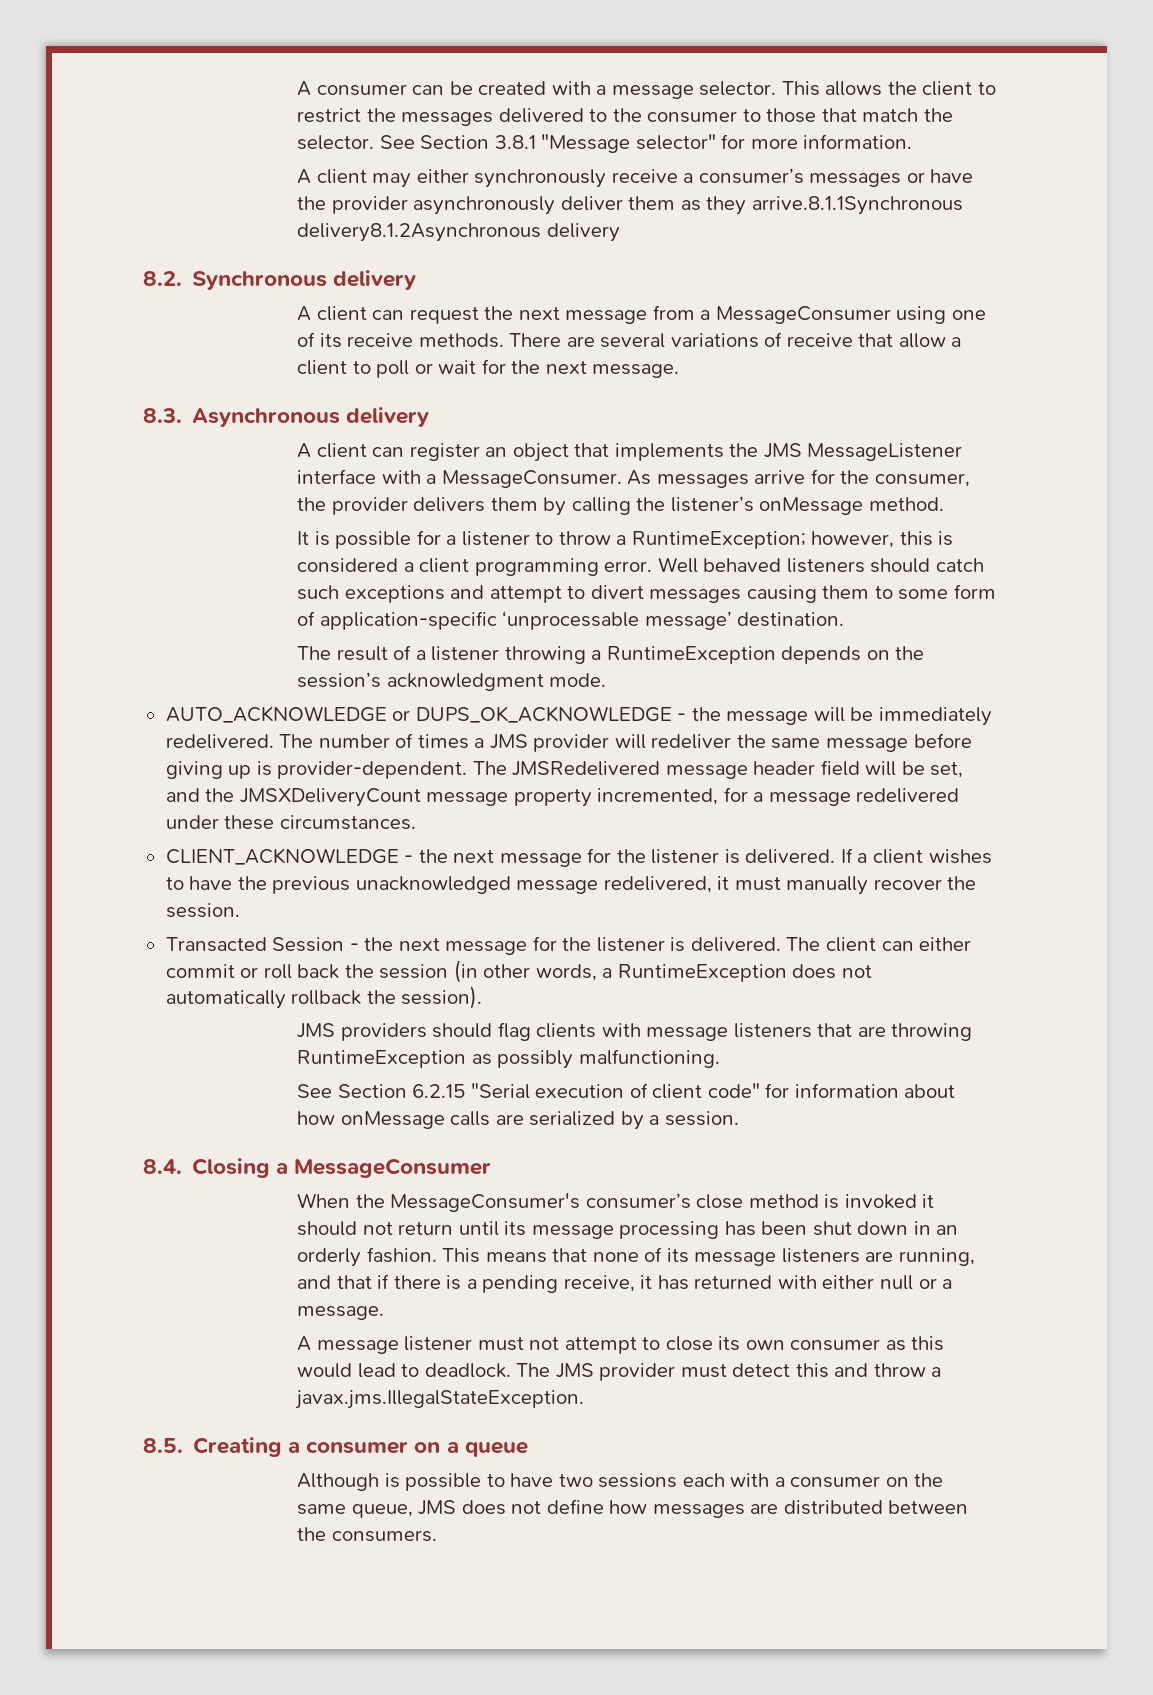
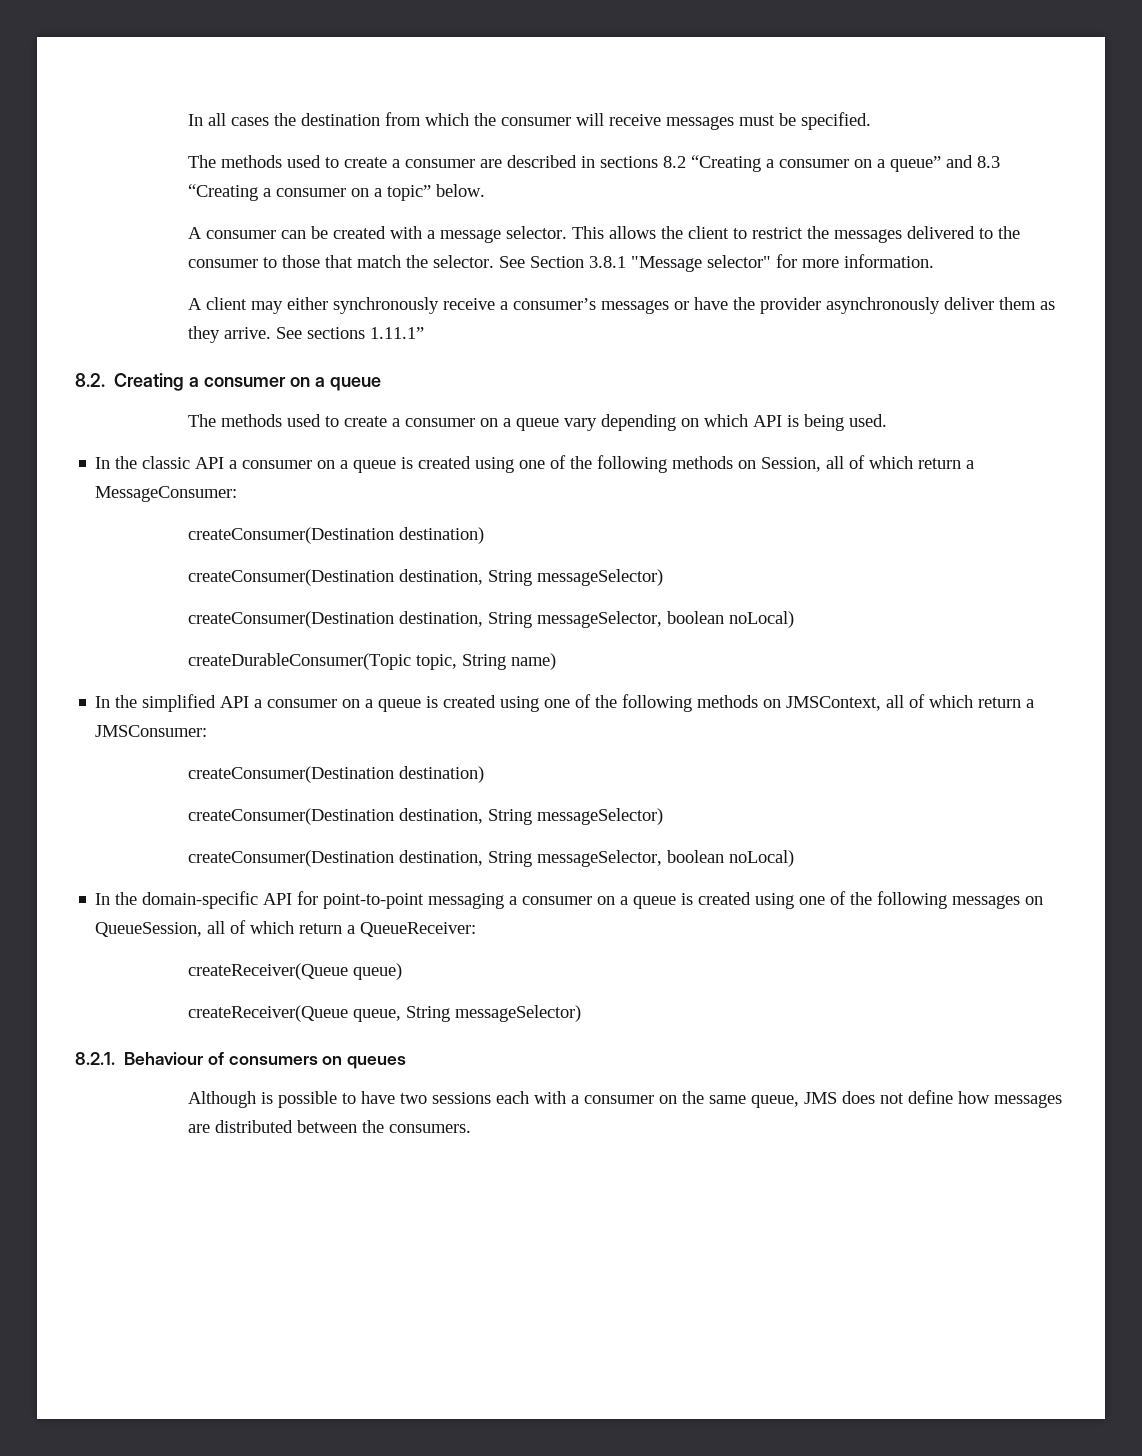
(297, 88) none -> [188,112,872,130] [188,155,1001,172] [188,184,486,201] In all cases the destination from which the consumer will receive messages must be specified. // The methods used to create a consumer are described in sections 8.2 “Creating a consumer on a queue” and 8.3 “Creating a consumer on a topic” below. //
[751,196,963,215] [297,223,620,242] [143,270,417,290] [297,305,986,324] [297,332,962,348] [297,359,680,378] [143,407,430,427] [297,443,963,462] [297,469,970,488] [297,496,944,516] [297,530,954,549] [297,557,984,576] [297,584,996,603] [297,611,845,630] [297,645,925,664] [297,672,607,691] [165,706,992,726] [165,733,972,752] [165,760,964,779] [165,787,960,807] [165,815,416,830] [165,848,992,867] [165,876,977,895] [165,903,240,918] [165,936,972,955] [165,960,872,983] [165,986,483,1009] [297,1022,973,1041] [297,1049,720,1069] [297,1083,956,1099] [297,1111,739,1130] [143,1158,492,1178] [297,1193,935,1212] [297,1221,959,1239] [297,1247,975,1267] [297,1274,953,1293] [297,1306,385,1320] [297,1336,945,1354] [297,1363,942,1381] [295,1390,585,1409] [143,1438,183,1453] arrive.8.1.1Synchronous delivery8.1.2Asynchronous delivery // 8.2. Synchronous delivery // A client can request the next message from a MessageConsumer using one of its receive methods. There are several variations of receive that allow a client to poll or wait for the next message. // 8.3. Asynchronous delivery // A client can register an object that implements the JMS MessageListener interface with a MessageConsumer. As messages arrive for the consumer, the provider delivers them by calling the listener’s onMessage method. // It is possible for a listener to throw a RuntimeException; however, this is considered a client programming error. Well behaved listeners should catch such exceptions and attempt to divert messages causing them to some form of application-specific ‘unprocessable message’ destination. // The result of a listener throwing a RuntimeException depends on the session’s acknowledgment mode. // AUTO_ACKNOWLEDGE or DUPS_OK_ACKNOWLEDGE - the message will be immediately redelivered. The number of times a JMS provider will redeliver the same message before giving up is provider-dependent. The JMSRedelivered message header field will be set, and the JMSXDeliveryCount message property incremented, for a message redelivered under these circumstances. // CLIENT_ACKNOWLEDGE - the next message for the listener is delivered. If a client wishes to have the previous unacknowledged message redelivered, it must manually recover the session. // Transacted Session - the next message for the listener is delivered. The client can either commit or roll back the session (in other words, a RuntimeException does not automatically rollback the session). // JMS providers should flag clients with message listeners that are throwing RuntimeException as possibly malfunctioning. // See Section 6.2.15 "Serial execution of client code" for information about how onMessage calls are serialized by a session. // 8.4. Closing a MessageConsumer // When the MessageConsumer's consumer’s close method is invoked it should not return until its message processing has been shut down in an orderly fashion. This means that none of its message listeners are running, and that if there is a pending receive, it has returned with either null or a message. // A message listener must not attempt to close its own consumer as this would lead to deadlock. The JMS provider must detect this and throw a javax.jms.IllegalStateException. // 8.5. -> [224,327,425,339] [75,373,105,387] arrive. See sections 1.11.1” // 8.2.
(528, 1449) none -> [188,414,888,431] [95,455,975,473] [95,486,238,502] [188,527,485,544] [188,569,664,586] [188,611,795,628] [188,653,557,670] [95,694,1035,712] [95,725,208,737] [188,766,485,783] [188,808,664,825] [188,850,795,867] [95,891,1044,909] [95,920,477,937] [188,963,403,980] [188,1005,582,1022] [75,1052,407,1069] // The methods used to create a consumer on a queue vary depending on which API is being used. // In the classic API a consumer on a queue is created using one of the following methods on Session, all of which return a MessageConsumer: // createConsumer(Destination destination) // createConsumer(Destination destination, String messageSelector) // createConsumer(Destination destination, String messageSelector, boolean noLocal) // createDurableConsumer(Topic topic, String name) // In the simplified API a consumer on a queue is created using one of the following methods on JMSContext, all of which return a JMSConsumer: // createConsumer(Destination destination) // createConsumer(Destination destination, String messageSelector) // createConsumer(Destination destination, String messageSelector, boolean noLocal) // In the domain-specific API for point-to-point messaging a consumer on a queue is created using one of the following messages on QueueSession, all of which return a QueueReceiver: // createReceiver(Queue queue) // createReceiver(Queue queue, String messageSelector) // 8.2.1. Behaviour of consumers on queues

